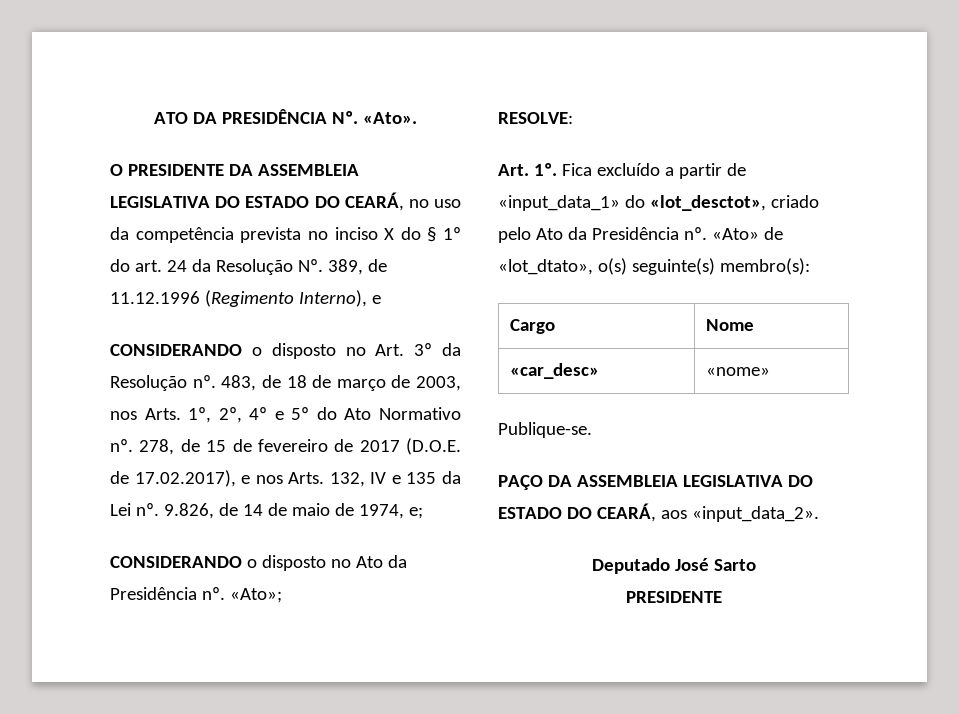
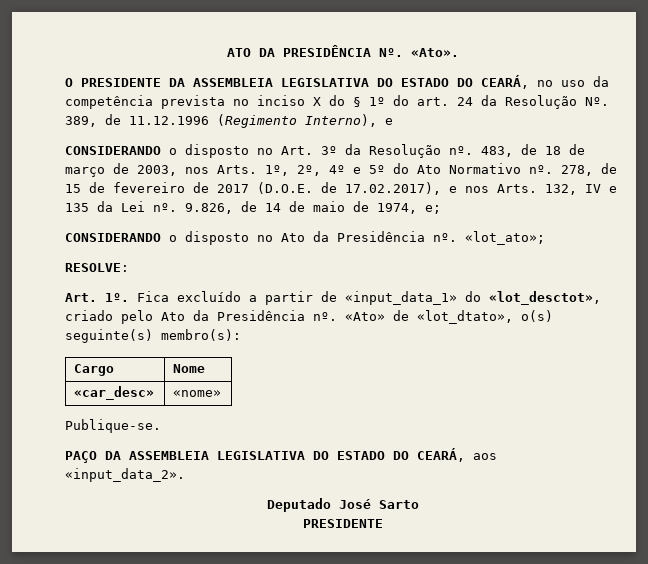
[229,588,282,603] «Ato»; -> [465,231,545,245] «lot_ato»;

